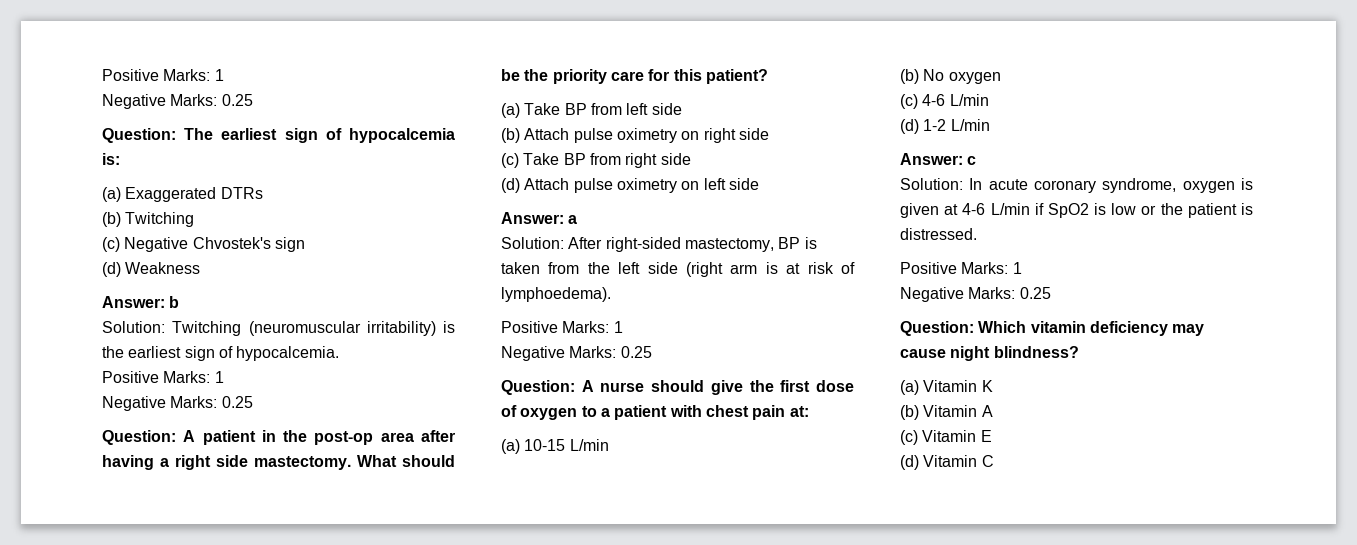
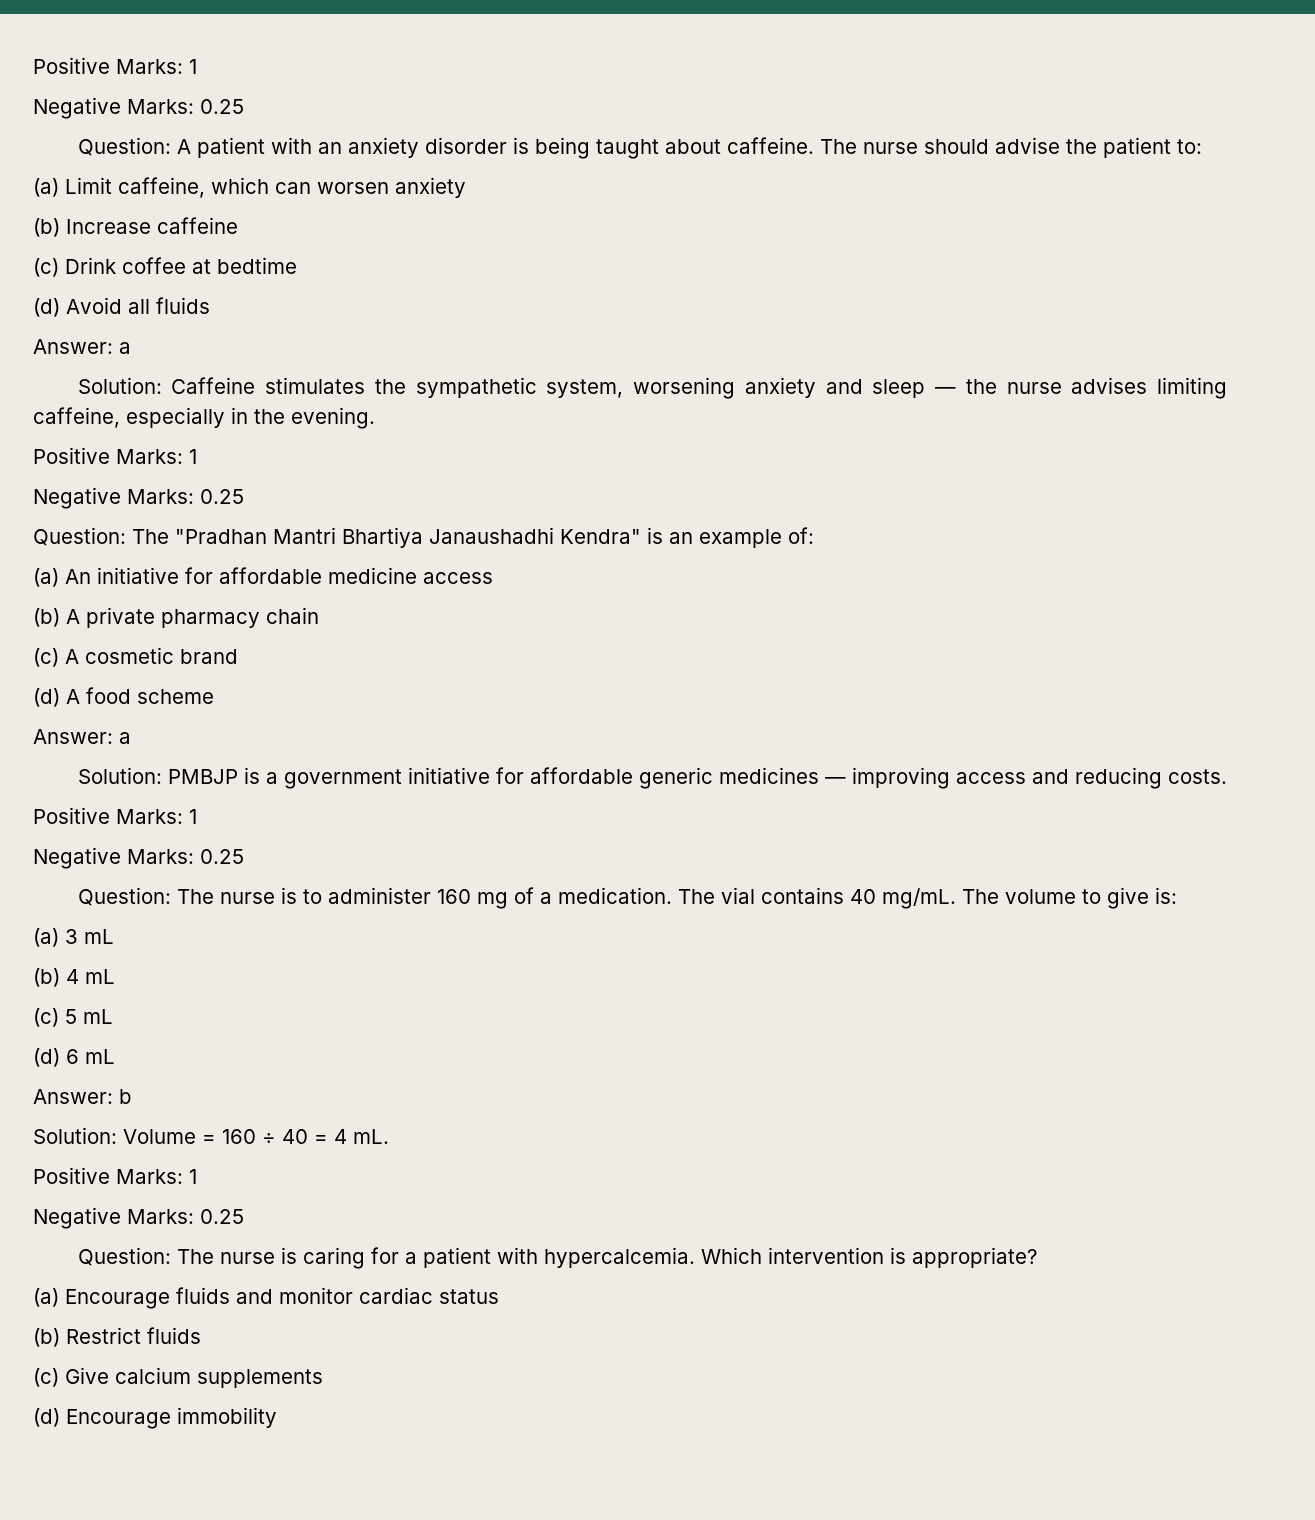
[102,69,224,81] [102,94,253,109] [102,128,455,143] [102,153,120,165] [102,187,263,202] [102,212,195,227] [102,237,305,252] [102,262,201,277] [102,296,180,308] [102,321,455,336] [102,346,340,361] [102,371,224,383] [102,396,253,411] [102,430,455,445] [102,455,455,470] [501,69,768,84] [501,103,682,118] [501,128,769,143] [501,153,691,168] [501,178,759,193] [501,212,578,224] [501,237,817,252] [501,262,855,277] [501,287,611,302] [501,321,623,333] [501,346,652,361] [501,380,854,395] [501,405,809,420] [501,439,609,454] [900,69,1001,84] [900,94,989,109] [900,119,990,134] [900,153,977,165] [900,178,1253,193] [900,203,1253,218] [900,228,977,240] [900,262,1022,274] [900,287,1051,302] [900,321,1205,336] [900,346,1079,361] [900,380,993,395] [900,405,993,420] [900,430,992,445] [900,455,994,470] Positive Marks: 1 // Negative Marks: 0.25 // Question: The earliest sign of hypocalcemia is: // (a) Exaggerated DTRs // (b) Twitching // (c) Negative Chvostek's sign // (d) Weakness // Answer: b // Solution: Twitching (neuromuscular irritability) is the earliest sign of hypocalcemia. // Positive Marks: 1 // Negative Marks: 0.25 // Question: A patient in the post-op area after having a right side mastectomy. What should be the priority care for this patient? // (a) Take BP from left side // (b) Attach pulse oximetry on right side // (c) Take BP from right side // (d) Attach pulse oximetry on left side // Answer: a // Solution: After right-sided mastectomy, BP is taken from the left side (right arm is at risk of lymphoedema). // Positive Marks: 1 // Negative Marks: 0.25 // Question: A nurse should give the first dose of oxygen to a patient with chest pain at: // (a) 10-15 L/min // (b) No oxygen // (c) 4-6 L/min // (d) 1-2 L/min // Answer: c // Solution: In acute coronary syndrome, oxygen is given at 4-6 L/min if SpO2 is low or the patient is distressed. // Positive Marks: 1 // Negative Marks: 0.25 // Question: Which vitamin deficiency may cause night blindness? // (a) Vitamin K // (b) Vitamin A // (c) Vitamin E // (d) Vitamin C -> [33,57,197,74] [33,97,244,119] [77,137,1202,159] [33,177,466,198] [33,217,238,237] [33,257,297,277] [33,297,210,317] [33,339,131,354] [77,377,1227,399] [33,407,375,429] [33,447,197,464] [33,487,244,509] [33,527,814,548] [33,567,493,587] [33,607,319,628] [33,647,238,667] [33,687,214,707] [33,729,131,744] [77,767,1227,789] [33,807,197,824] [33,847,244,869] [77,887,1177,909] [33,928,114,947] [33,968,115,987] [33,1008,113,1027] [33,1048,115,1067] [33,1089,132,1104] [33,1127,389,1144] [33,1167,197,1184] [33,1207,244,1229] [77,1247,1037,1269] [33,1287,499,1309] [33,1327,201,1347] [33,1367,323,1388] [33,1407,277,1429] Positive Marks: 1 // Negative Marks: 0.25 // Question: A patient with an anxiety disorder is being taught about caffeine. The nurse should advise the patient to: // (a) Limit caffeine, which can worsen anxiety // (b) Increase caffeine // (c) Drink coffee at bedtime // (d) Avoid all fluids // Answer: a // Solution: Caffeine stimulates the sympathetic system, worsening anxiety and sleep — the nurse advises limiting caffeine, especially in the evening. // Positive Marks: 1 // Negative Marks: 0.25 // Question: The "Pradhan Mantri Bhartiya Janaushadhi Kendra" is an example of: // (a) An initiative for affordable medicine access // (b) A private pharmacy chain // (c) A cosmetic brand // (d) A food scheme // Answer: a // Solution: PMBJP is a government initiative for affordable generic medicines — improving access and reducing costs. // Positive Marks: 1 // Negative Marks: 0.25 // Question: The nurse is to administer 160 mg of a medication. The vial contains 40 mg/mL. The volume to give is: // (a) 3 mL // (b) 4 mL // (c) 5 mL // (d) 6 mL // Answer: b // Solution: Volume = 160 ÷ 40 = 4 mL. // Positive Marks: 1 // Negative Marks: 0.25 // Question: The nurse is caring for a patient with hypercalcemia. Which intervention is appropriate? // (a) Encourage fluids and monitor cardiac status // (b) Restrict fluids // (c) Give calcium supplements // (d) Encourage immobility

